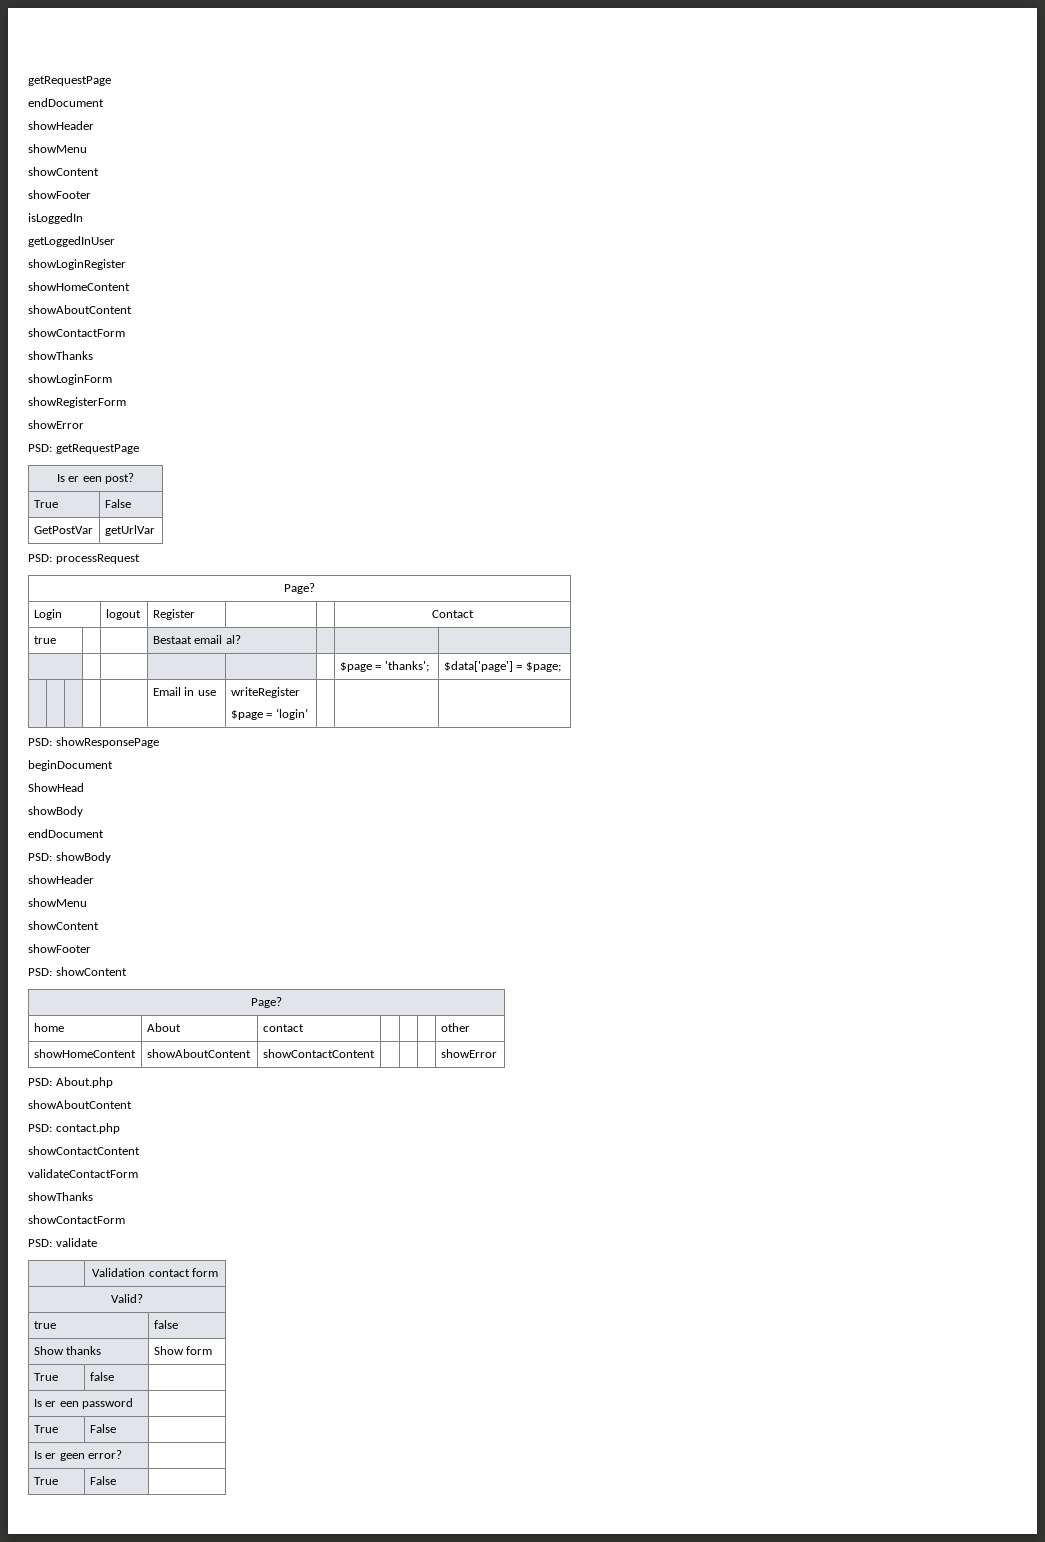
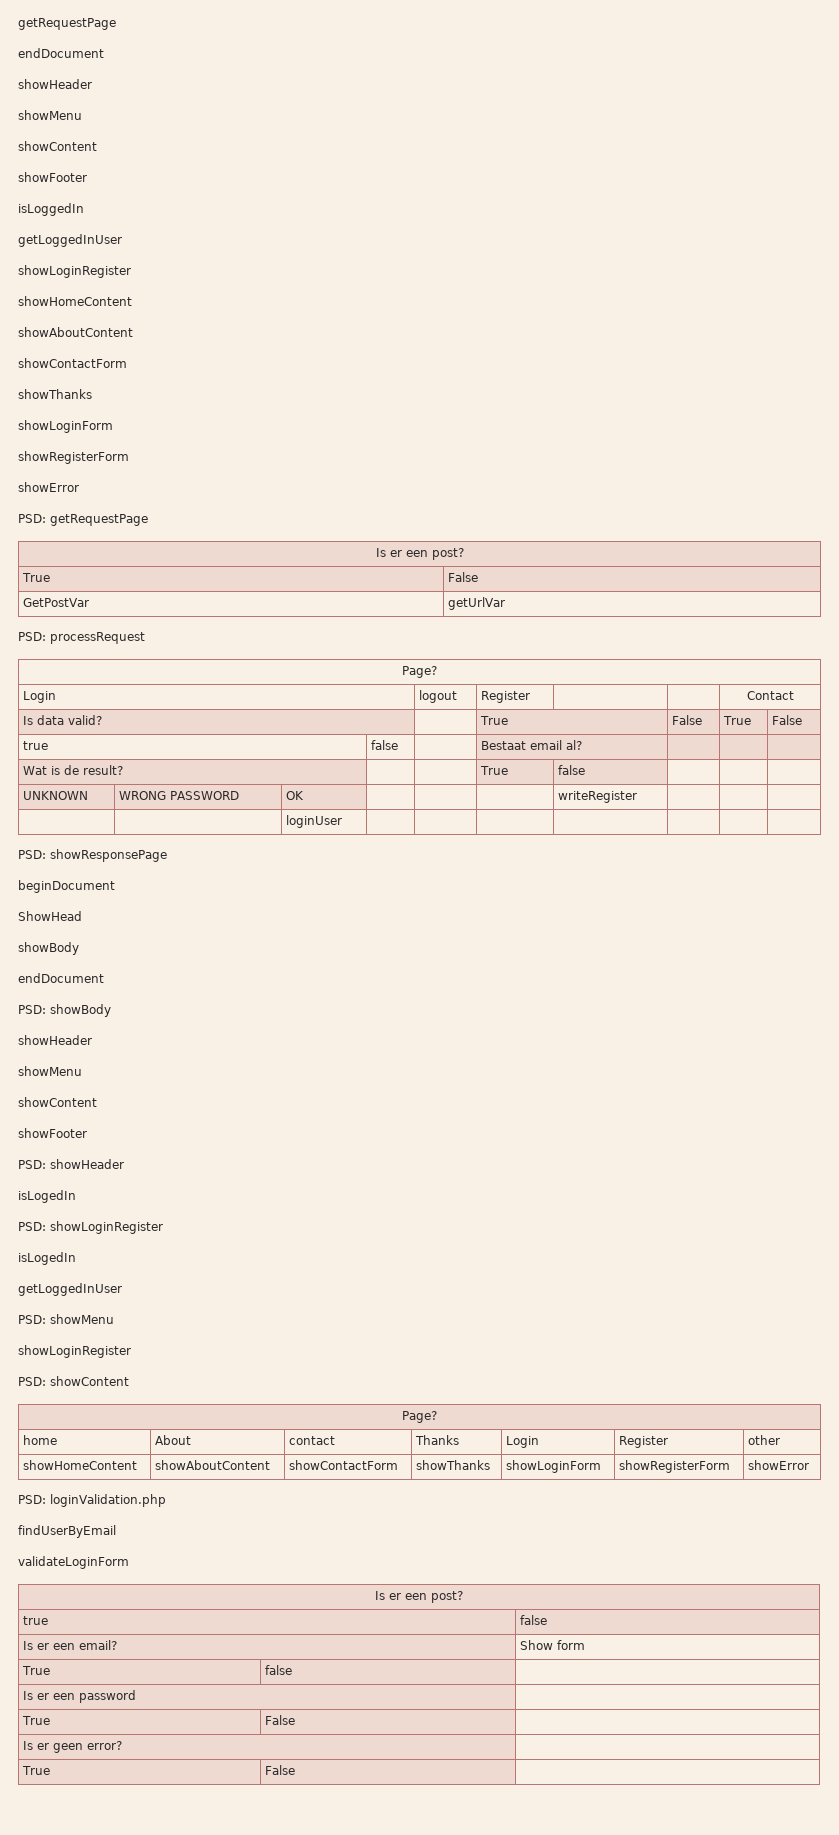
[33,636,56,644] // true | -> [23,715,103,725] [480,716,509,725] [672,715,703,725] [723,716,752,725] [772,715,803,725] [23,741,49,750] [371,740,399,750] // Is data valid? | | True | False | True | False // true | false
[339,661,429,672] [443,661,561,672] [152,687,216,696] [230,687,300,698] [230,708,308,720] | | | | | | $page = 'thanks'; | $data['page'] = $page; // | | | | | Email in use | writeRegister // $page = ‘login’ -> [23,765,124,775] [480,766,509,775] [558,765,586,775] [23,791,89,800] [119,791,240,800] [286,791,305,800] [558,791,638,803] [286,815,343,828] Wat is de result? | | | True | false | | | // UNKNOWN | WRONG PASSWORD | OK | | | | writeRegister | | | // | | loginUser | | | |
(91, 948) none -> [18,1159,124,1169] [18,1190,76,1203] [18,1221,163,1234] [18,1252,76,1265] [18,1283,122,1296] [18,1314,114,1324] [18,1345,131,1358] // PSD: showHeader // isLogedIn // PSD: showLoginRegister // isLogedIn // getLoggedInUser // PSD: showMenu // showLoginRegister
(304, 1028) | | -> [415,1435,460,1445] [506,1436,540,1448] [619,1436,669,1448] Thanks | Login | Register
[262,1049,375,1058] [440,1049,497,1058] [28,1077,113,1088] [28,1100,132,1109] [28,1123,120,1134] [28,1146,140,1155] [28,1169,138,1178] [28,1192,93,1201] [28,1215,125,1224] [28,1238,97,1247] [91,1268,219,1277] [111,1294,143,1303] [33,1321,56,1329] [153,1320,178,1329] [33,1346,102,1355] showContactContent | | | | showError // PSD: About.php // showAboutContent // PSD: contact.php // showContactContent // validateContactForm // showThanks // showContactForm // PSD: validate // | Validation contact form // Valid? // true | false // Show thanks -> [289,1460,399,1470] [416,1460,491,1470] [506,1460,602,1473] [619,1460,731,1473] [748,1460,810,1470] [18,1494,166,1507] [18,1525,116,1538] [18,1556,129,1569] [375,1591,463,1603] [23,1616,49,1625] [520,1615,548,1625] [23,1640,118,1650] showContactForm | showThanks | showLoginForm | showRegisterForm | showError // PSD: loginValidation.php // findUserByEmail // validateLoginForm // Is er een post? // true | false // Is er een email?

